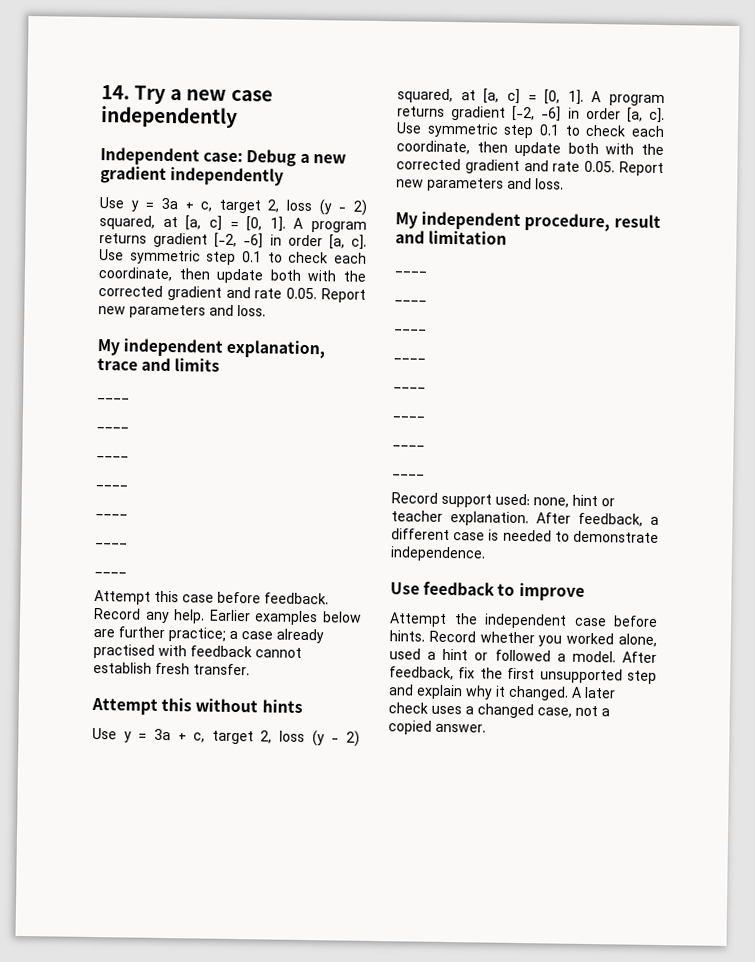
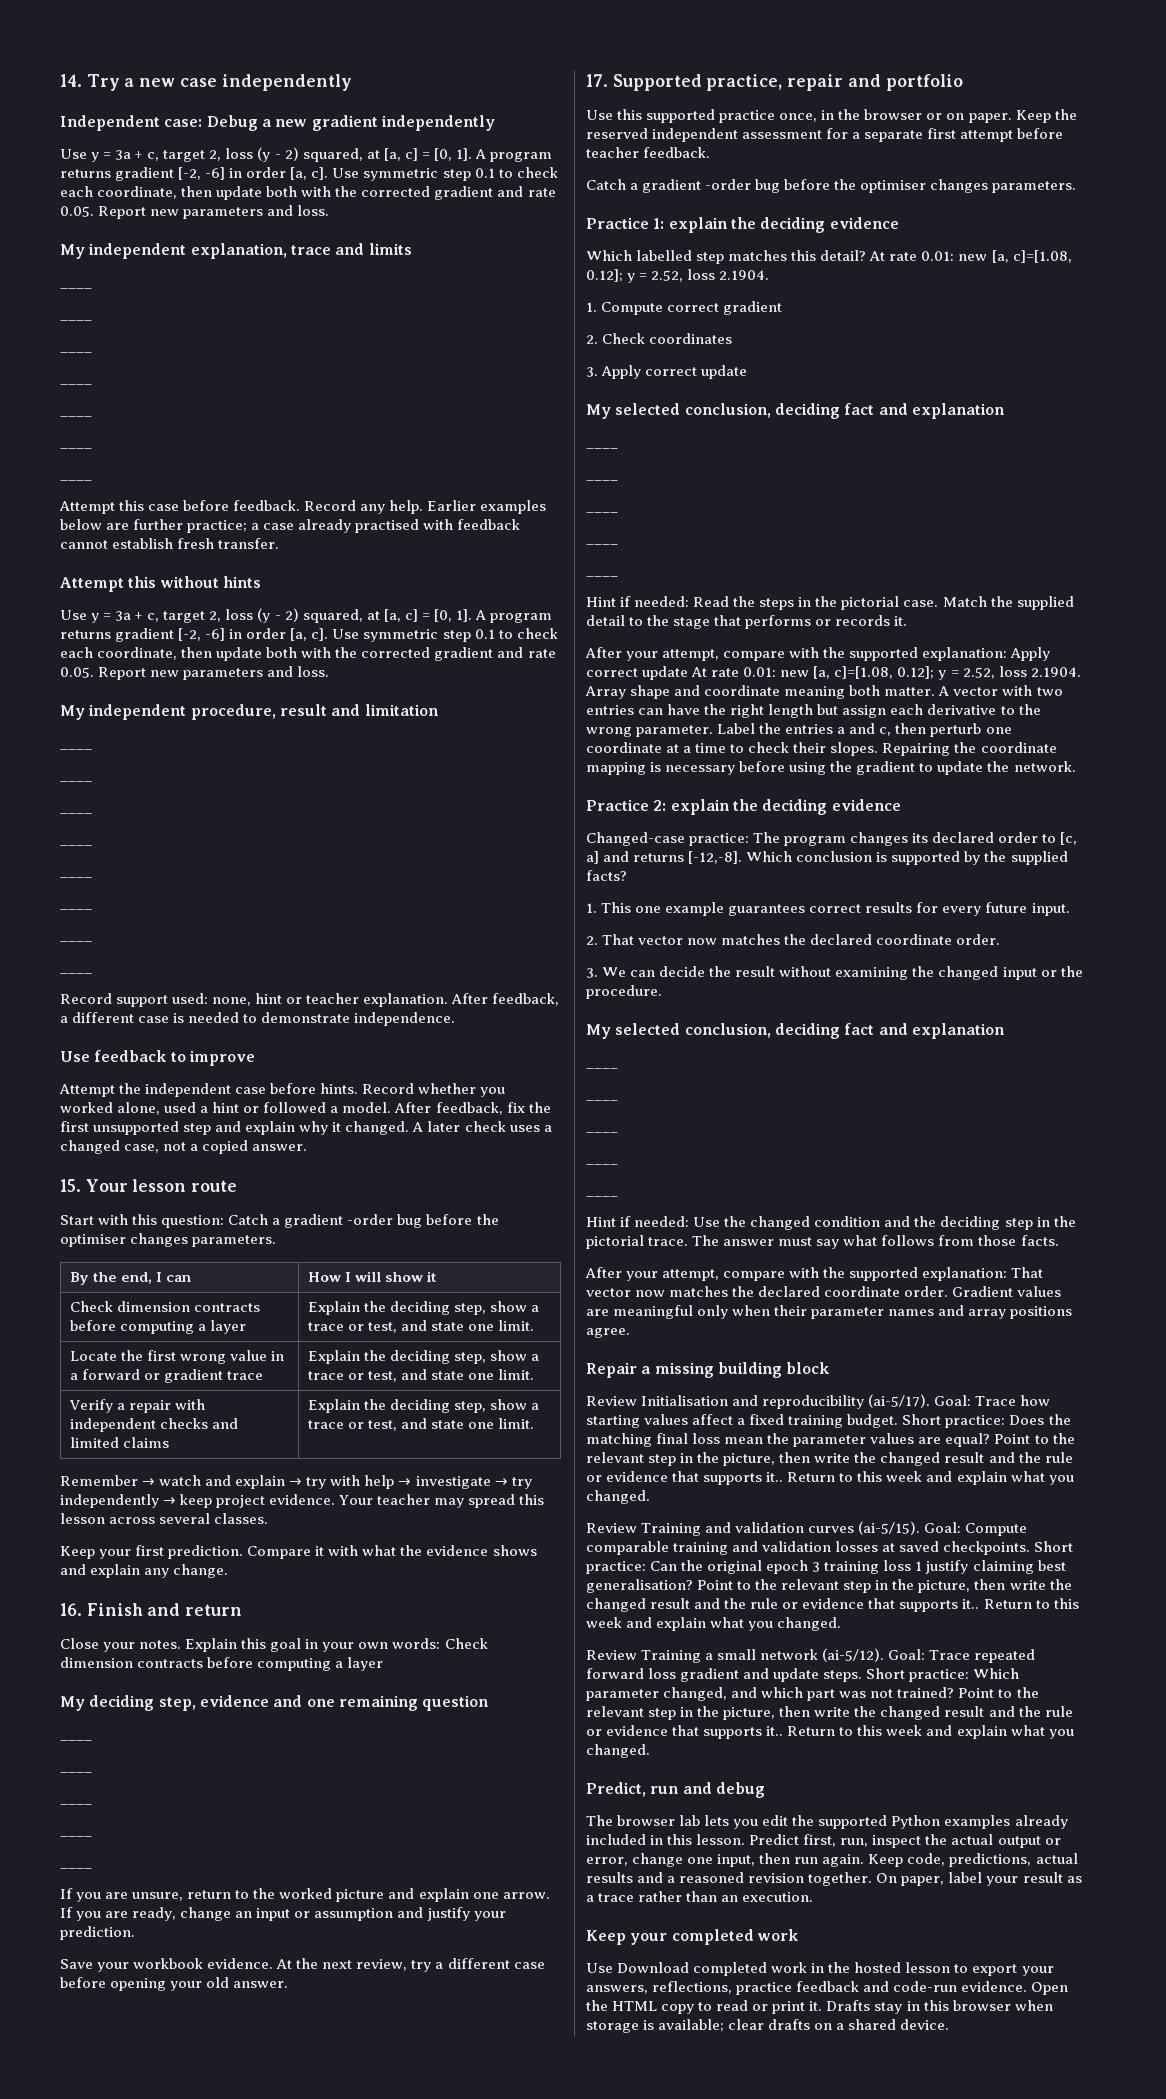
(486, 728) none -> [60,1179,238,1192] [60,1214,499,1228] [60,1233,277,1247] [69,1272,191,1285] [307,1271,436,1282] [69,1301,260,1312] [69,1320,246,1334] [307,1301,539,1315] [307,1320,534,1333] [69,1350,284,1364] [69,1369,263,1383] [307,1350,539,1364] [307,1369,534,1382] [68,1399,205,1413] [69,1418,238,1432] [69,1437,169,1448] [307,1399,539,1413] [307,1418,534,1431] [60,1475,532,1489] [60,1494,545,1508] [60,1513,269,1524] [60,1545,537,1559] [60,1564,229,1578] [60,1603,243,1616] [60,1638,488,1652] [60,1657,384,1671] [60,1695,490,1711] [60,1739,92,1741] [60,1771,92,1773] [60,1803,92,1805] [60,1835,92,1837] [60,1867,92,1869] [60,1888,550,1902] [60,1907,506,1921] [60,1926,135,1940] [60,1958,545,1972] [60,1977,289,1991] [586,74,963,91] [586,109,1077,123] [586,128,1064,142] [586,147,711,158] [586,179,1077,193] [586,217,899,233] [586,250,1072,264] [586,269,770,283] [586,301,783,315] [586,333,733,344] [586,365,748,379] [586,403,1005,419] [586,447,618,449] [586,479,618,481] [586,511,618,513] [586,543,618,545] [586,575,618,577] [586,596,1074,610] [586,615,908,629] [585,647,1051,661] [586,666,1081,680] [585,685,1063,699] [586,704,1041,718] [586,723,1012,737] [586,742,1057,756] [586,761,1076,775] [586,799,901,815] [586,832,1078,846] [586,851,1068,865] [586,870,627,881] [586,902,1070,916] [586,934,1001,945] [586,966,1083,980] [586,985,662,999] [586,1023,1005,1039] [586,1067,618,1069] [586,1099,618,1101] [586,1131,618,1133] [586,1163,618,1165] [586,1195,618,1197] [586,1216,1076,1230] [586,1235,1059,1249] [585,1267,1044,1281] [586,1286,1062,1297] [586,1305,1073,1319] [586,1328,630,1338] [586,1362,830,1378] [586,1394,1051,1409] [586,1414,1071,1428] [586,1433,1075,1447] [586,1452,1073,1466] [586,1471,1074,1485] [586,1490,650,1504] [586,1521,1028,1536] [586,1541,1074,1555] [586,1560,1066,1574] [586,1579,1072,1593] [586,1598,1079,1612] [586,1617,842,1631] [586,1648,1036,1663] [586,1668,1020,1682] [586,1687,1039,1701] [586,1706,1073,1720] [586,1725,1074,1739] [586,1744,650,1758] [586,1782,765,1798] [586,1815,1068,1829] [586,1834,1061,1848] [586,1853,1078,1867] [586,1872,1082,1886] [586,1891,814,1902] [586,1929,798,1945] [586,1962,1054,1976] [586,1981,1069,1995] [586,2000,1053,2014] [586,2019,950,2033] // 15. Your lesson route // Start with this question: Catch a gradient -order bug before the optimiser changes parameters. // By the end, I can | How I will show it // Check dimension contracts before computing a layer | Explain the deciding step, show a trace or test, and state one limit. // Locate the first wrong value in a forward or gradient trace | Explain the deciding step, show a trace or test, and state one limit. // Verify a repair with independent checks and limited claims | Explain the deciding step, show a trace or test, and state one limit. // Remember → watch and explain → try with help → investigate → try independently → keep project evidence. Your teacher may spread this lesson across several classes. // Keep your first prediction. Compare it with what the evidence shows and explain any change. // 16. Finish and return // Close your notes. Explain this goal in your own words: Check dimension contracts before computing a layer // My deciding step, evidence and one remaining question // ____ // ____ // ____ // ____ // ____ // If you are unsure, return to the worked picture and explain one arrow. If you are ready, change an input or assumption and justify your prediction. // Save your workbook evidence. At the next review, try a different case before opening your old answer. // 17. Supported practice, repair and portfolio // Use this supported practice once, in the browser or on paper. Keep the reserved independent assessment for a separate first attempt before teacher feedback. // Catch a gradient -order bug before the optimiser changes parameters. // Practice 1: explain the deciding evidence // Which labelled step matches this detail? At rate 0.01: new [a, c]=[1.08, 0.12]; y = 2.52, loss 2.1904. // 1. Compute correct gradient // 2. Check coordinates // 3. Apply correct update // My selected conclusion, deciding fact and explanation // ____ // ____ // ____ // ____ // ____ // Hint if needed: Read the steps in the pictorial case. Match the supplied detail to the stage that performs or records it. // After your attempt, compare with the supported explanation: Apply correct update At rate 0.01: new [a, c]=[1.08, 0.12]; y = 2.52, loss 2.1904. Array shape and coordinate meaning both matter. A vector with two entries can have the right length but assign each derivative to the wrong parameter. Label the entries a and c, then perturb one coordinate at a time to check their slopes. Repairing the coordinate mapping is necessary before using the gradient to update the network. // Practice 2: explain the deciding evidence // Changed-case practice: The program changes its declared order to [c, a] and returns [-12,-8]. Which conclusion is supported by the supplied facts? // 1. This one example guarantees correct results for every future input. // 2. That vector now matches the declared coordinate order. // 3. We can decide the result without examining the changed input or the procedure. // My selected conclusion, deciding fact and explanation // ____ // ____ // ____ // ____ // ____ // Hint if needed: Use the changed condition and the deciding step in the pictorial trace. The answer must say what follows from those facts. // After your attempt, compare with the supported explanation: That vector now matches the declared coordinate order. Gradient values are meaningful only when their parameter names and array positions agree. // Repair a missing building block // Review Initialisation and reproducibility (ai-5/17). Goal: Trace how starting values affect a fixed training budget. Short practice: Does the matching final loss mean the parameter values are equal? Point to the relevant step in the picture, then write the changed result and the rule or evidence that supports it.. Return to this week and explain what you changed. // Review Training and validation curves (ai-5/15). Goal: Compute comparable training and validation losses at saved checkpoints. Short practice: Can the original epoch 3 training loss 1 justify claiming best generalisation? Point to the relevant step in the picture, then write the changed result and the rule or evidence that supports it.. Return to this week and explain what you changed. // Review Training a small network (ai-5/12). Goal: Trace repeated forward loss gradient and update steps. Short practice: Which parameter changed, and which part was not trained? Point to the relevant step in the picture, then write the changed result and the rule or evidence that supports it.. Return to this week and explain what you changed. // Predict, run and debug // The browser lab lets you edit the supported Python examples already included in this lesson. Predict first, run, inspect the actual output or error, change one input, then run again. Keep code, predictions, actual results and a reasoned revision together. On paper, label your result as a trace rather than an execution. // Keep your completed work // Use Download completed work in the hosted lesson to export your answers, reflections, practice feedback and code-run evidence. Open the HTML copy to read or print it. Drafts stay in this browser when storage is available; clear drafts on a shared device.

